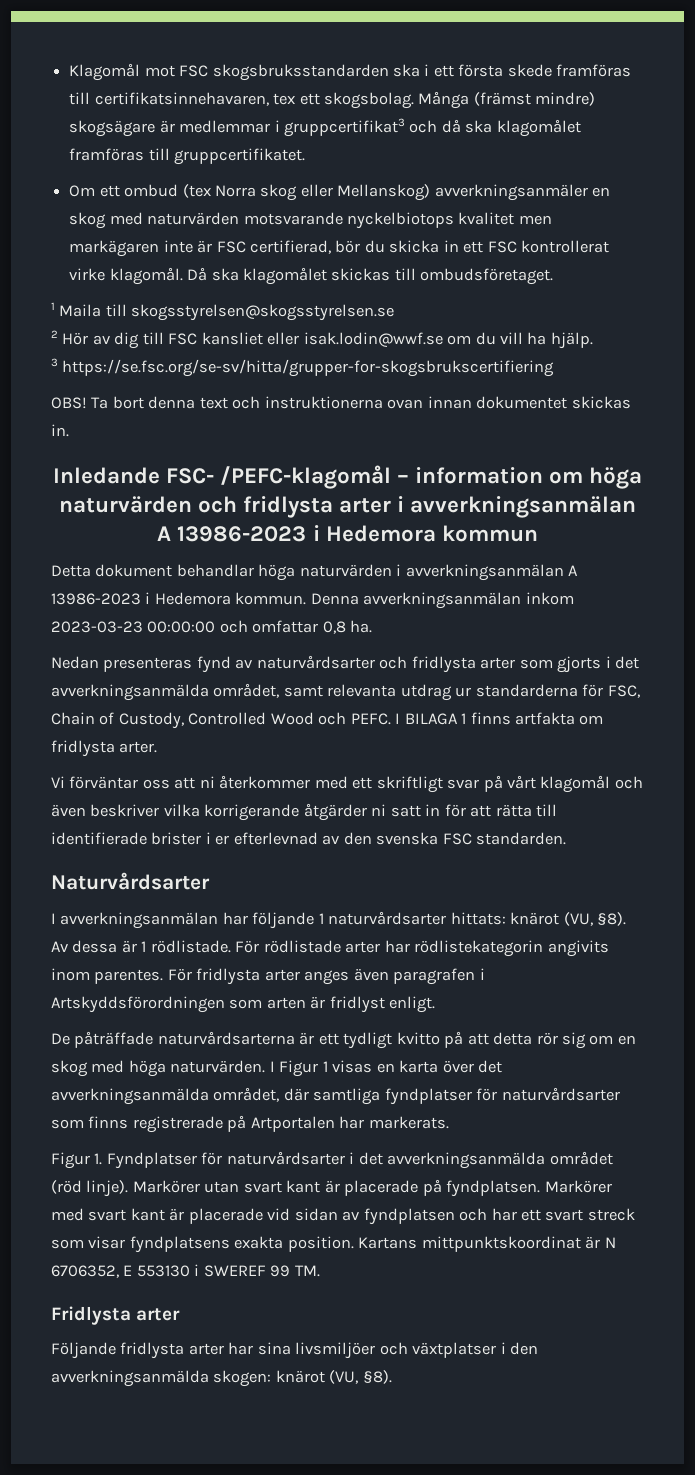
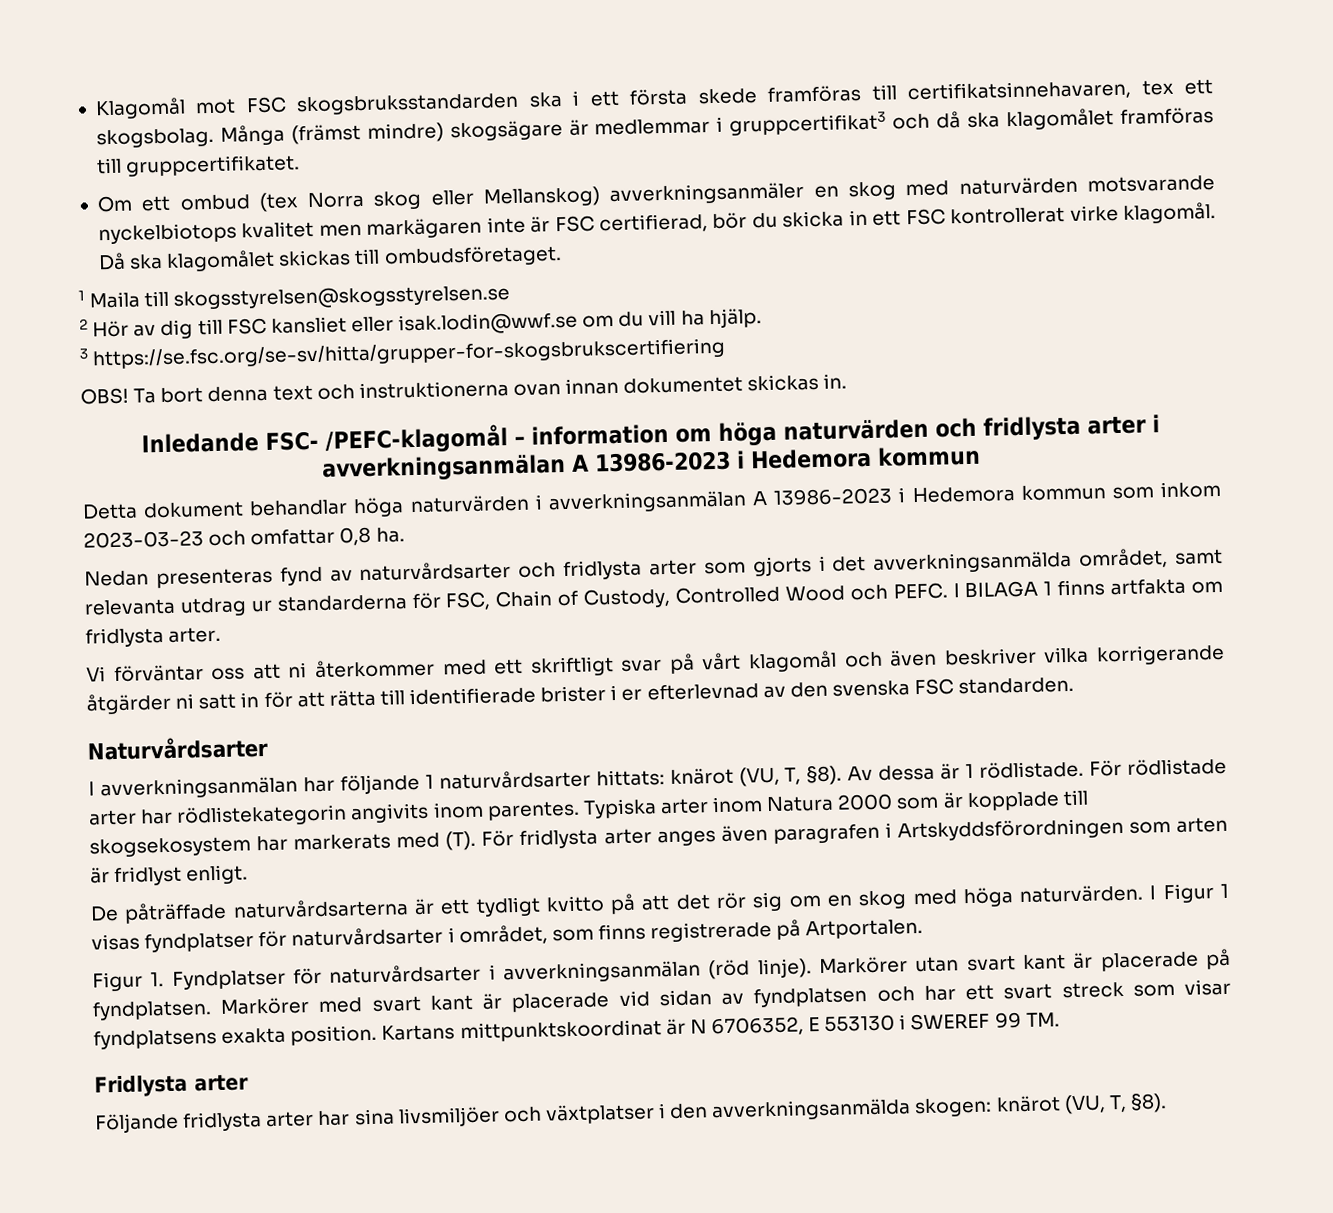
[235,592,522,609] kommun. Denna avverkningsanmälan -> [1020,484,1154,501] kommun som
[147,621,216,633] 00:00:00 -> (204, 539) none
(593, 919) none -> [784,767,802,785] T,
(164, 976) none -> [582,789,1089,819] [89,830,477,858] Typiska arter inom Natura 2000 som är kopplade till skogsekosystem har markerats med (T).
[493,1032,533,1045] detta -> [675,894,711,910] det
[376,1060,503,1073] [51,1087,381,1105] en karta över det avverkningsanmälda området, där samtliga -> (140, 942) none
(620, 1094) none -> [447,924,548,946] i området,
[250,1116,449,1132] Artportalen har markerats. -> [805,918,924,940] Artportalen.
[358,1151,613,1169] det avverkningsanmälda området -> [503,960,701,984] avverkningsanmälan
(359, 1377) none -> [1108,1094,1127,1113] T,

